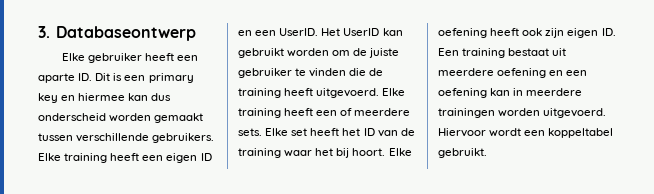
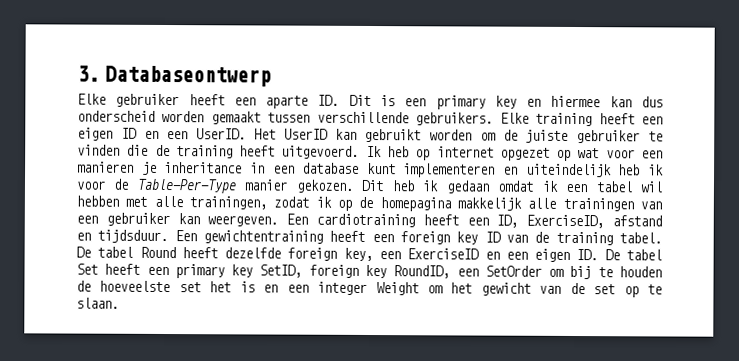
[382,88,406,96] [238,108,411,118] [238,128,415,137] [238,148,412,158] [438,28,616,38] [438,48,567,58] [438,68,588,78] [438,88,583,98] [438,108,607,118] [438,128,614,138] [438,148,487,158] Elke training heeft een of meerdere sets. Elke set heeft het ID van de training waar het bij hoort. Elke oefening heeft ook zijn eigen ID. Een training bestaat uit meerdere oefening en een oefening kan in meerdere trainingen worden uitgevoerd. Hiervoor wordt een koppeltabel gebruikt. -> [365,145,663,161] [77,161,664,178] [76,178,662,194] [76,195,662,212] [76,212,662,229] [76,229,662,246] [76,246,662,262] [76,263,662,280] [76,280,662,298] [76,297,119,309] Ik heb op internet opgezet op wat voor een manieren je inheritance in een database kunt implementeren en uiteindelijk heb ik voor de Table-Per-Type manier gekozen. Dit heb ik gedaan omdat ik een tabel wil hebben met alle trainingen, zodat ik op de homepagina makkelijk alle trainingen van een gebruiker kan weergeven. Een cardiotraining heeft een ID, ExerciseID, afstand en tijdsduur. Een gewichtentraining heeft een foreign key ID van de training tabel. De tabel Round heeft dezelfde foreign key, een ExerciseID en een eigen ID. De tabel Set heeft een primary key SetID, foreign key RoundID, een SetOrder om bij te houden de hoeveelste set het is en een integer Weight om het gewicht van de set op te slaan.

